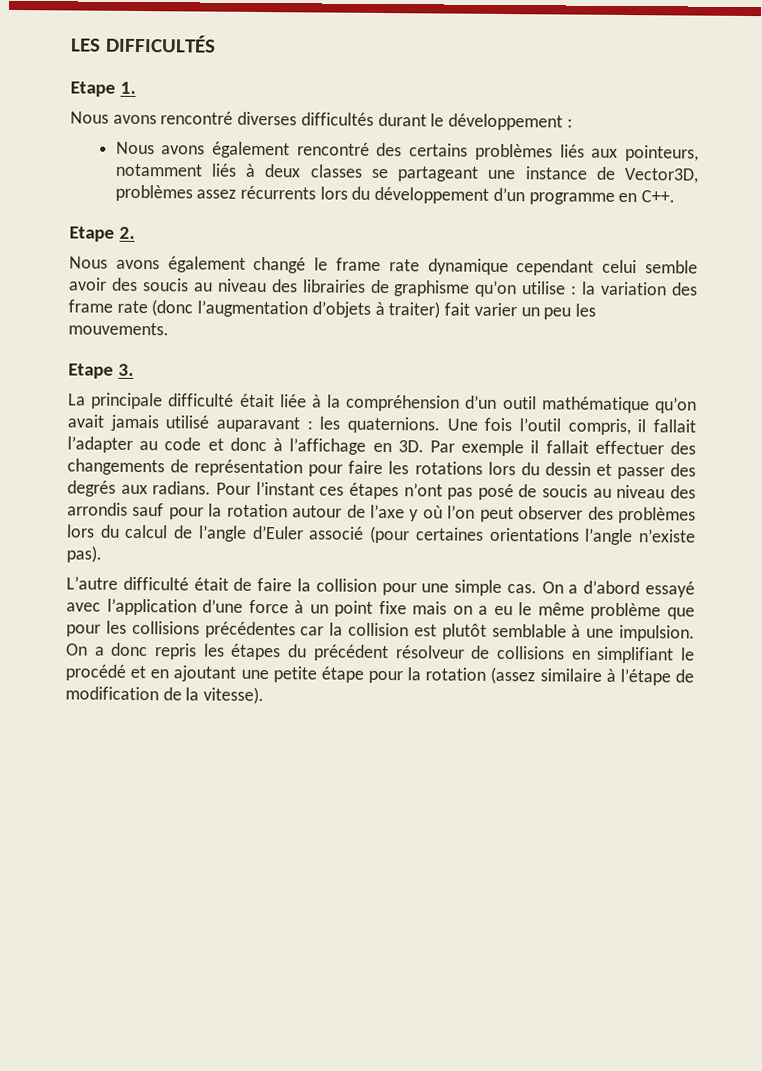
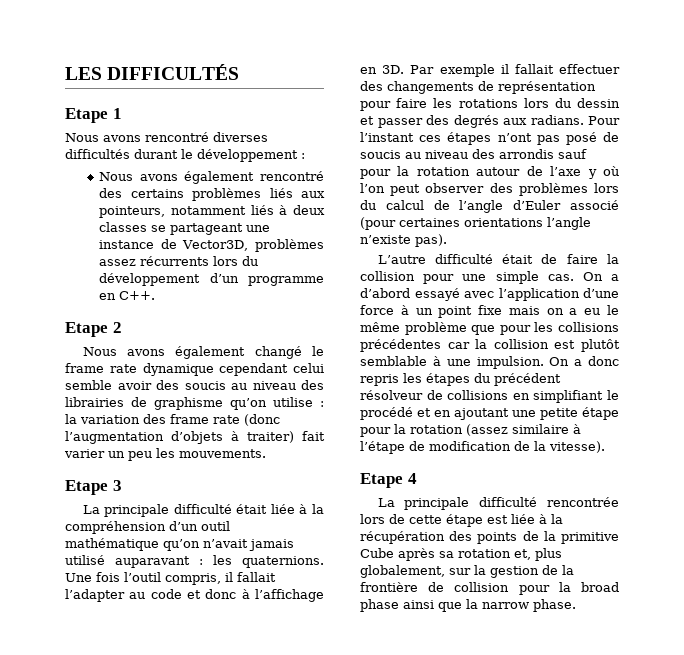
[120,81,137,94] 1. -> [112,108,122,119] 1
[119,226,136,239] 2. -> [112,322,122,333] 2
[118,363,135,376] 3. -> [112,480,122,491] 3
[67,414,104,428] avait -> [203,539,248,548] n’avait
(265, 695) none -> [360,473,417,488] [377,497,619,510] [360,514,563,527] [360,531,619,544] [360,548,562,561] [360,565,574,578] [360,582,619,595] [360,599,576,612] // Etape 4 // La principale difficulté rencontrée lors de cette étape est liée à la récupération des points de la primitive Cube après sa rotation et, plus globalement, sur la gestion de la frontière de collision pour la broad phase ainsi que la narrow phase.

